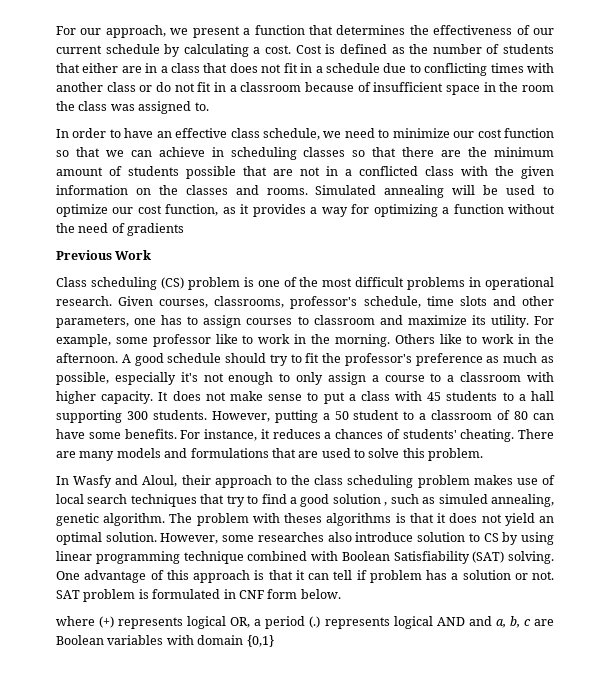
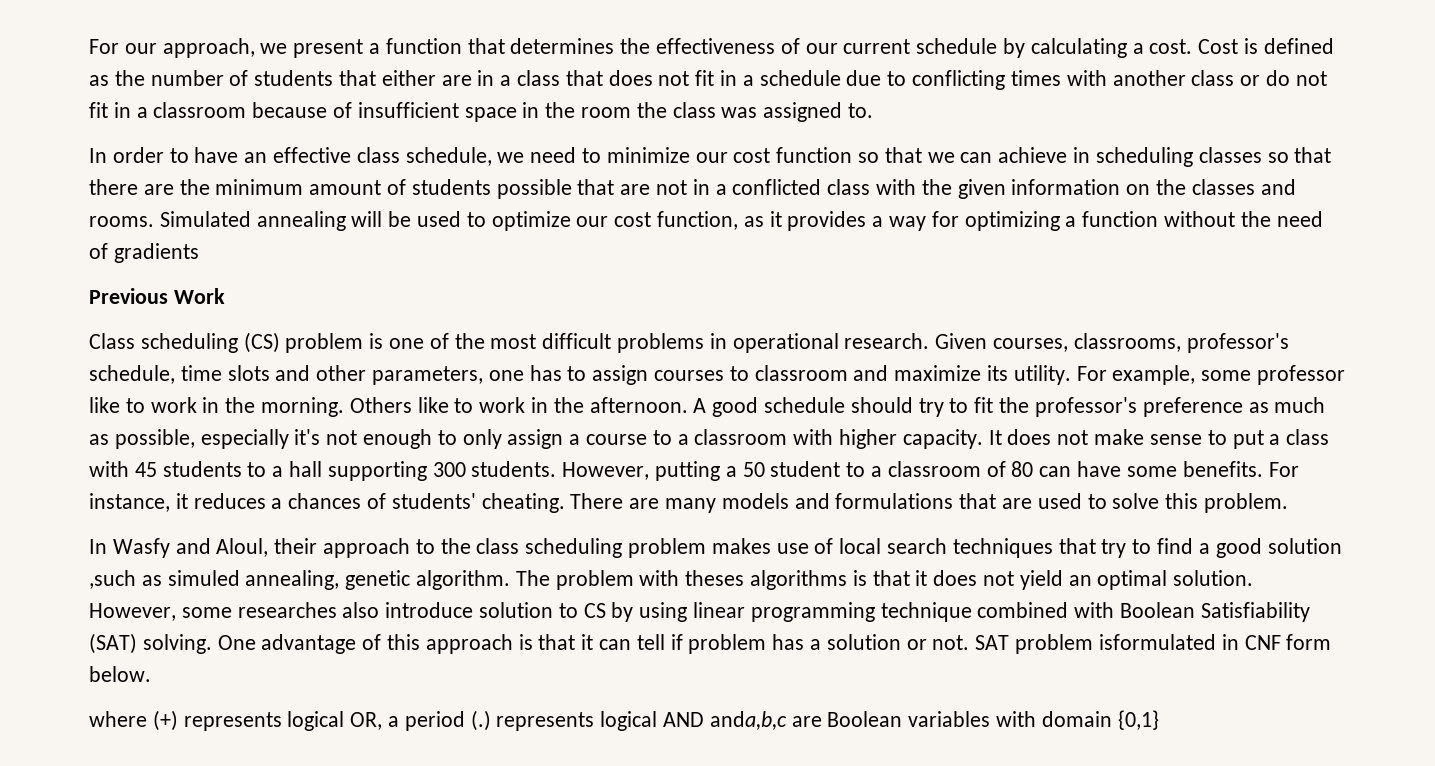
[384,494,419,506] , such -> [89,570,136,589] ,such
[138,589,221,599] is formulated -> [1098,634,1216,650] isformulated
[468,616,531,628] and a, b, c -> [709,711,787,730] anda,b,c

